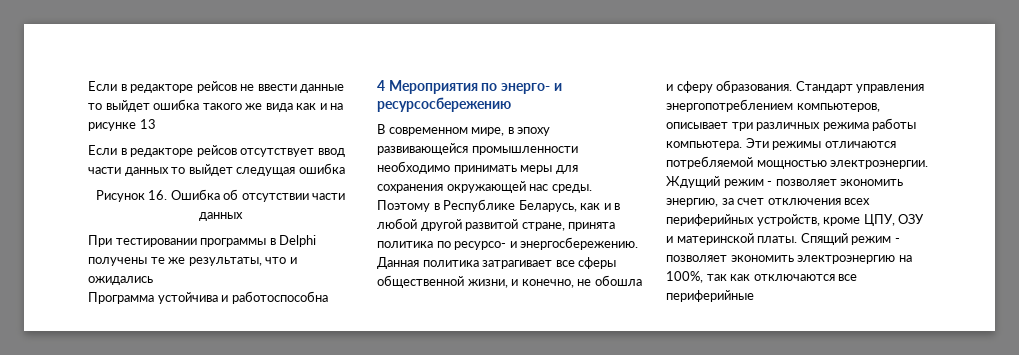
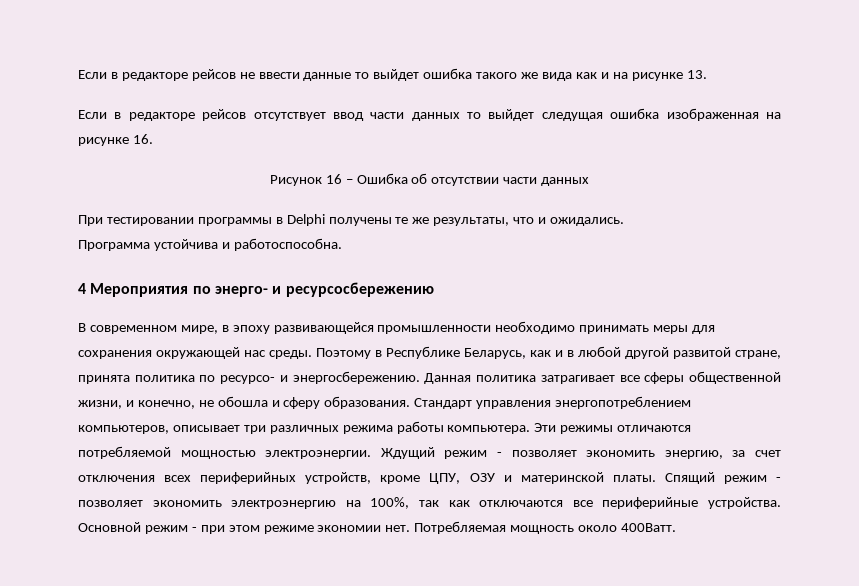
[139,119,156,129] 13 -> [686,70,707,79] 13.
(345, 168) none -> [666,108,781,121] [78,134,153,146] изображенная на рисунке 16.
[148,190,168,200] 16. -> [325,174,353,184] 16 –
[88,276,153,285] ожидались -> [550,217,625,226] ожидались.
[231,291,328,304] работоспособна -> [233,238,342,251] работоспособна.
(754, 296) none -> [708,497,782,509] [78,521,677,534] устройства. Основной режим - при этом режиме экономии нет. Потребляемая мощность около 400Ватт.

